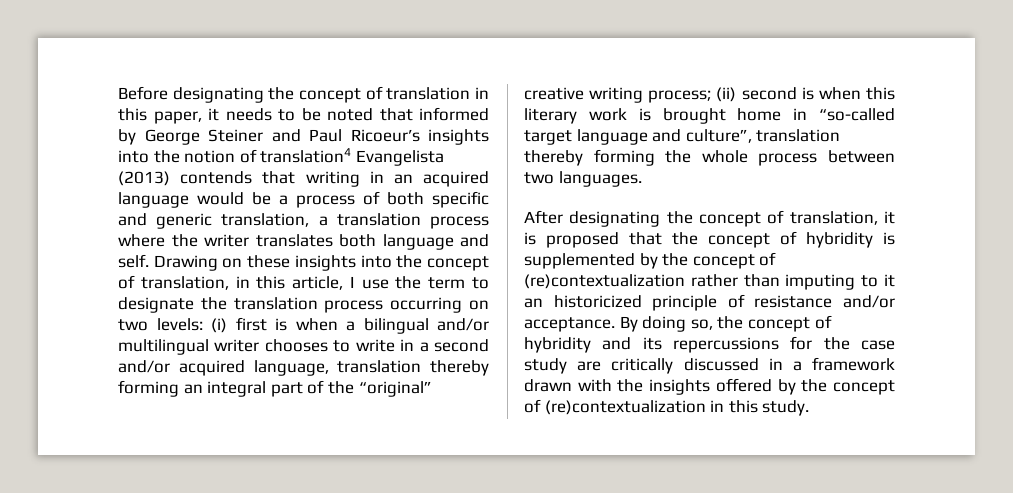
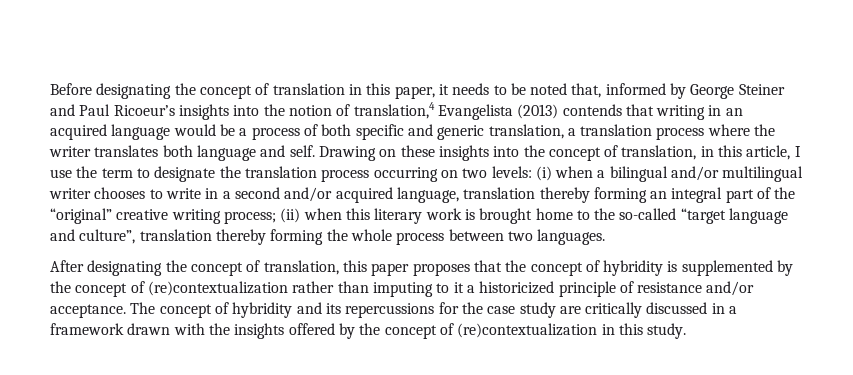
[379,108,413,121] that -> [571,83,602,98] that,
[260,148,352,163] translation4 -> [353,102,435,119] translation,4
[235,317,287,331] first is -> (552, 173) none
[741,87,814,100] second is -> (301, 215) none
[793,108,895,121] [524,130,572,145] in “so-called target -> [576,208,726,224] to the so-called “target
[884,211,895,224] [524,232,619,248] it is proposed -> [342,260,470,276] this paper proposes
[524,298,543,308] an -> [466,285,475,293] a
[619,316,744,332] By doing so, the -> [130,302,156,314] The

